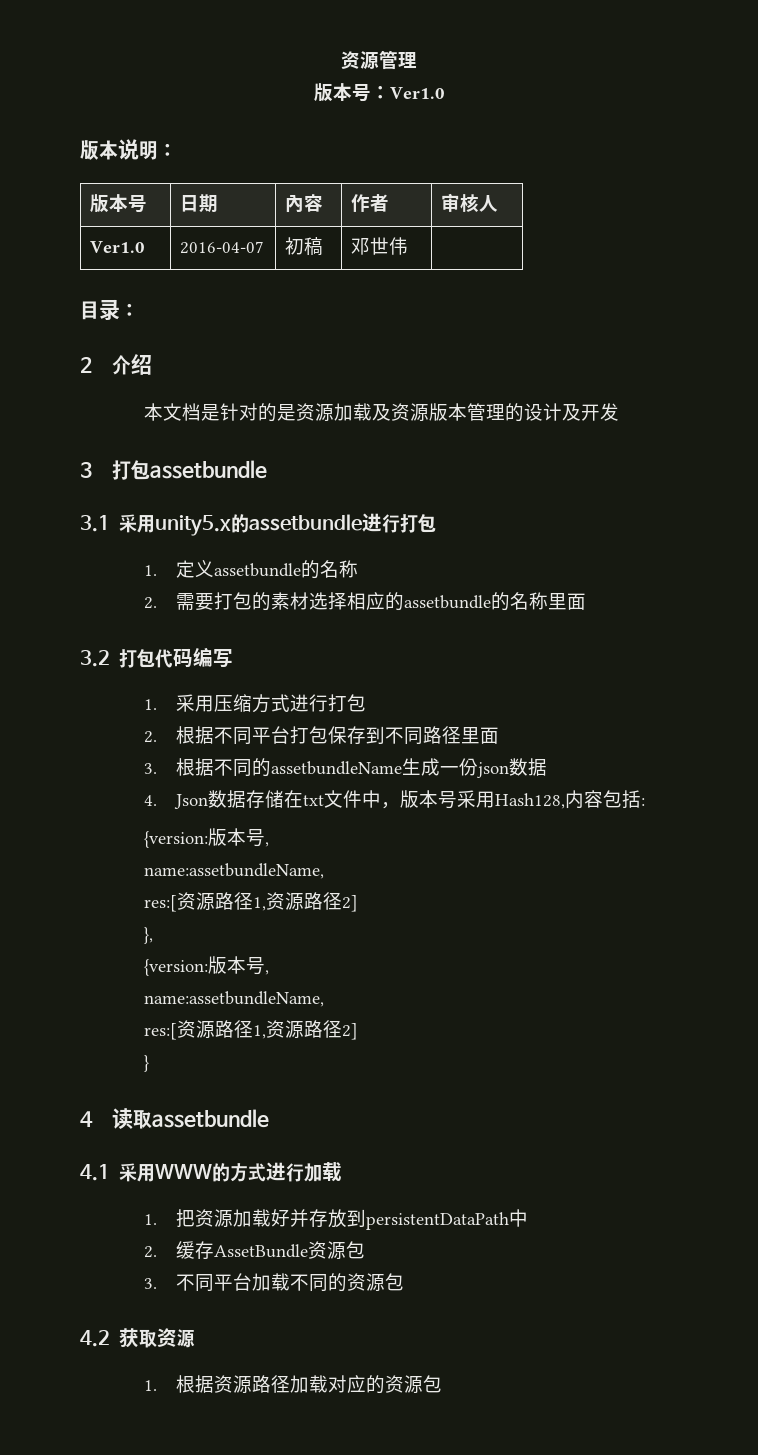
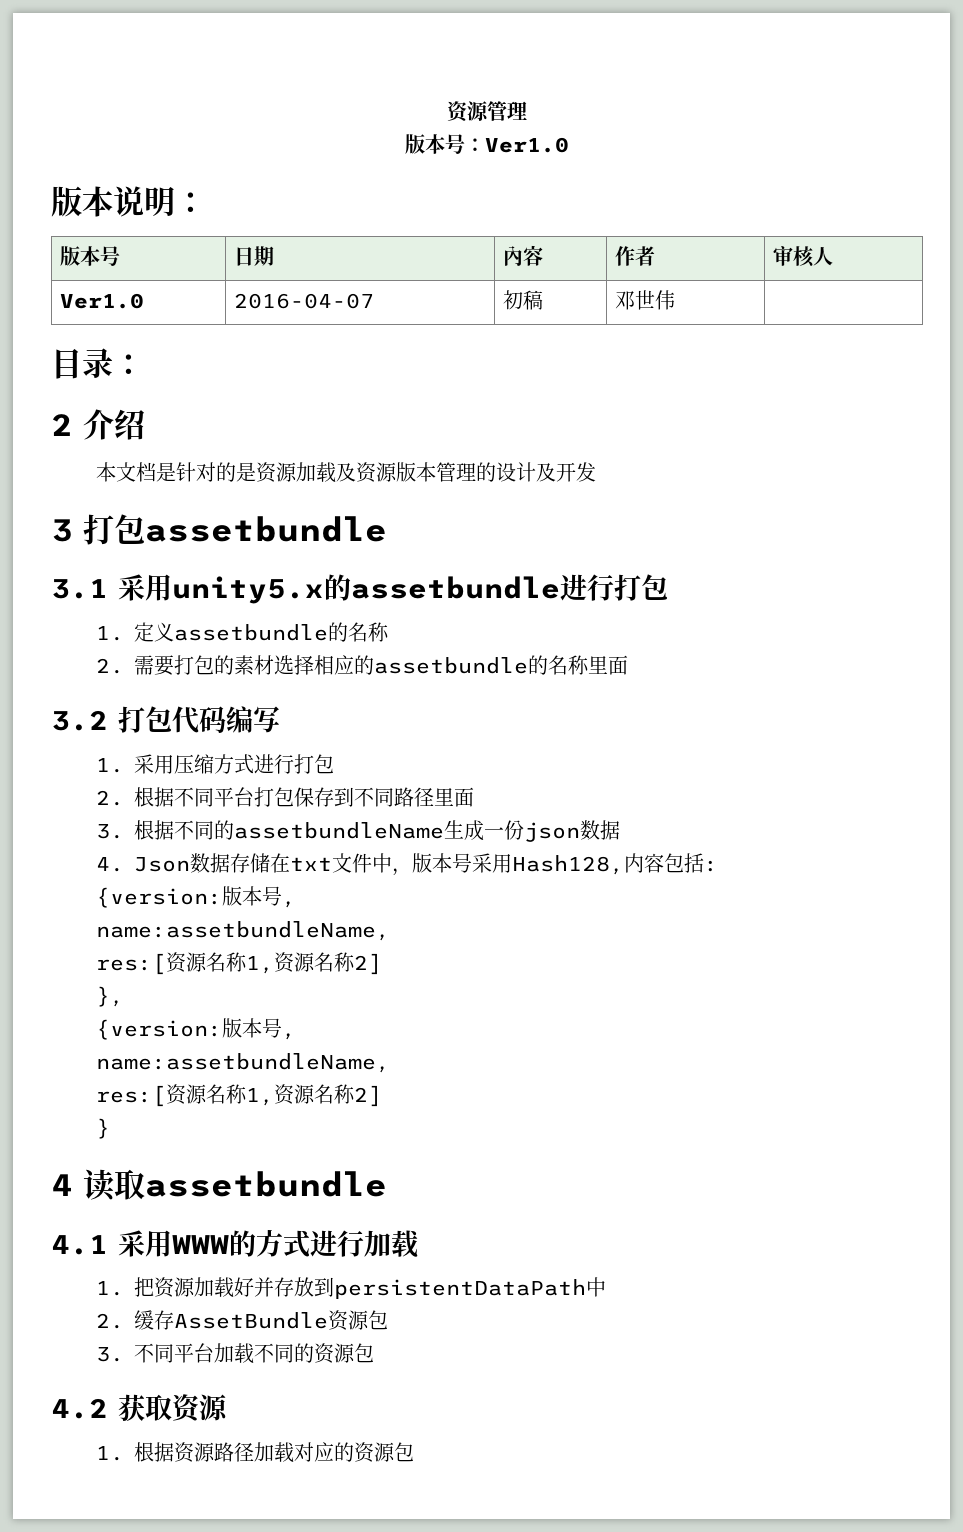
[214,892,342,911] 路径1,资源路径 -> [206,952,356,974] 名称1,资源名称
[214,1020,342,1039] 路径1,资源路径 -> [206,1084,356,1106] 名称1,资源名称

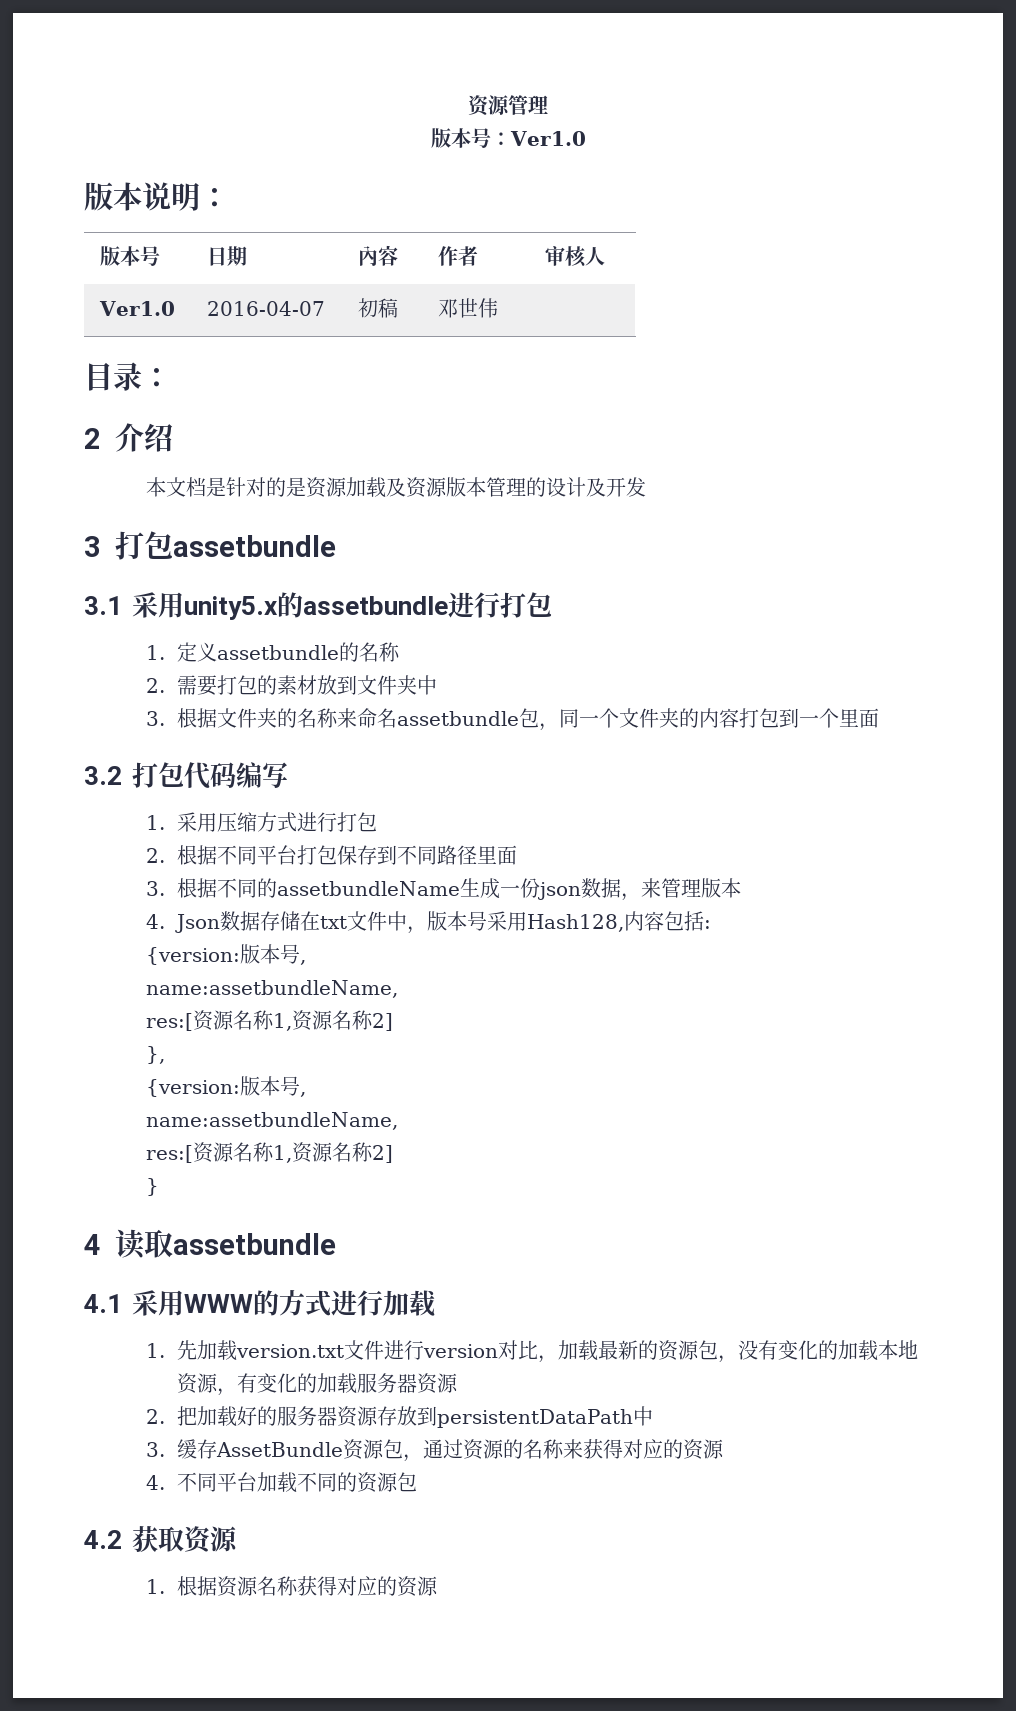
[274,655,590,675] 选择相应的assetbundle的名称 -> [317,675,438,695] [146,708,840,731] 放到文件夹中 // 3.根据文件夹的名称来命名assetbundle包，同一个文件夹的内容打包到一个
(621, 830) none -> [621,878,742,901] ，来管理版本
[134,1277,275,1298] 把资源加载好并 -> [177,1340,919,1363] [177,1373,459,1396] [146,1406,379,1427] 先加载version.txt文件进行version对比，加载最新的资源包，没有变化的加载本地资源，有变化的加载服务器资源 // 2.把加载好的服务器资源
[96,1313,125,1329] 2. -> [146,1442,166,1457] 3.
[96,1347,125,1362] // 3. -> [403,1439,725,1462] [146,1475,166,1490] ，通过资源的名称来获得对应的资源 // 4.
[214,1442,415,1463] 路径加载对应的资源包 -> [257,1576,439,1597] 名称获得对应的资源

